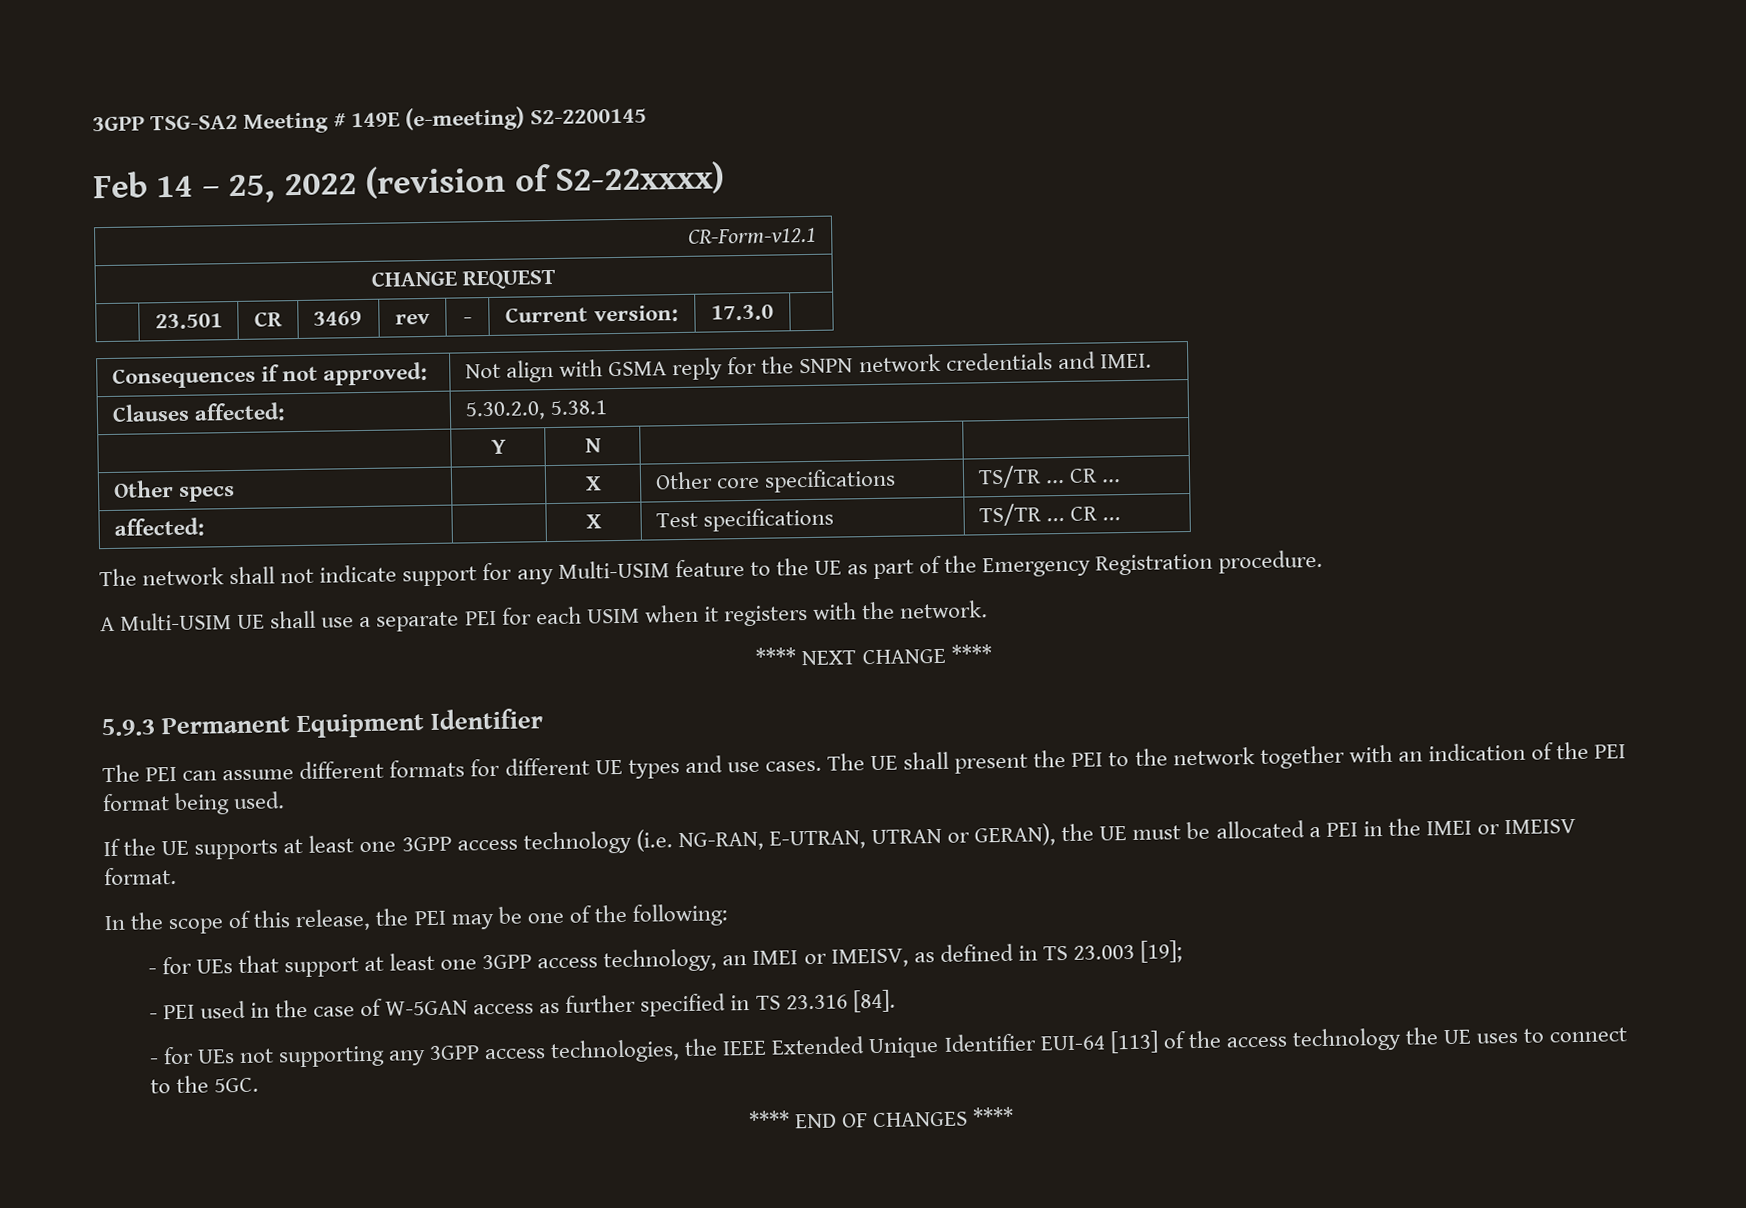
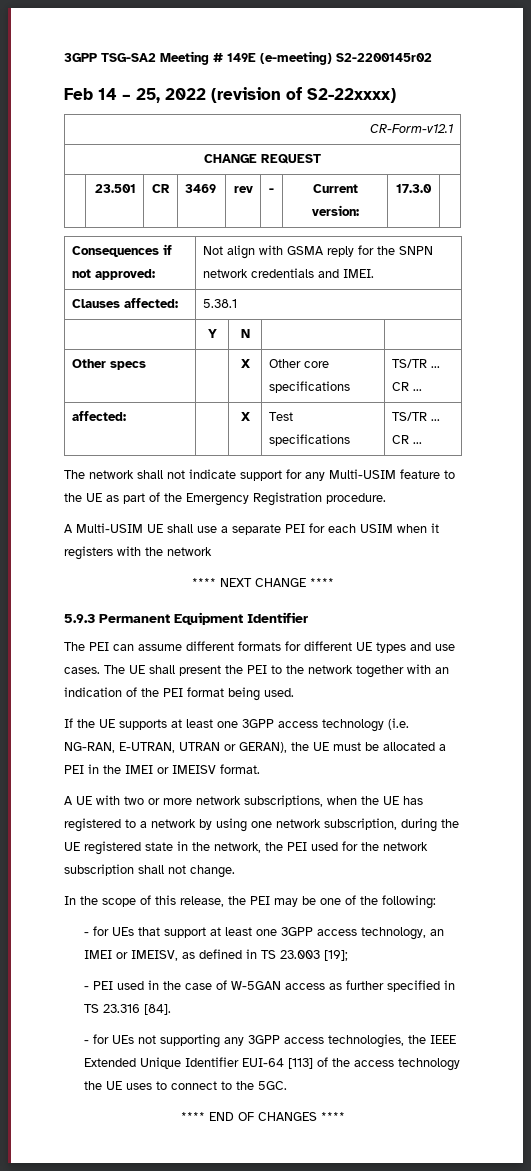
[530,108,648,125] S2-2200145 -> [336,53,432,62] S2-2200145r02
[464,401,546,421] 5.30.2.0, -> (178, 303) none
[899,600,989,619] network. -> [167,547,212,556] network
(177, 876) none -> [64,795,423,807] [64,818,459,832] [64,841,428,855] [64,864,235,878] // A UE with two or more network subscriptions, when the UE has registered to a network by using one network subscription, during the UE registered state in the network, the PEI used for the network subscription shall not change.

